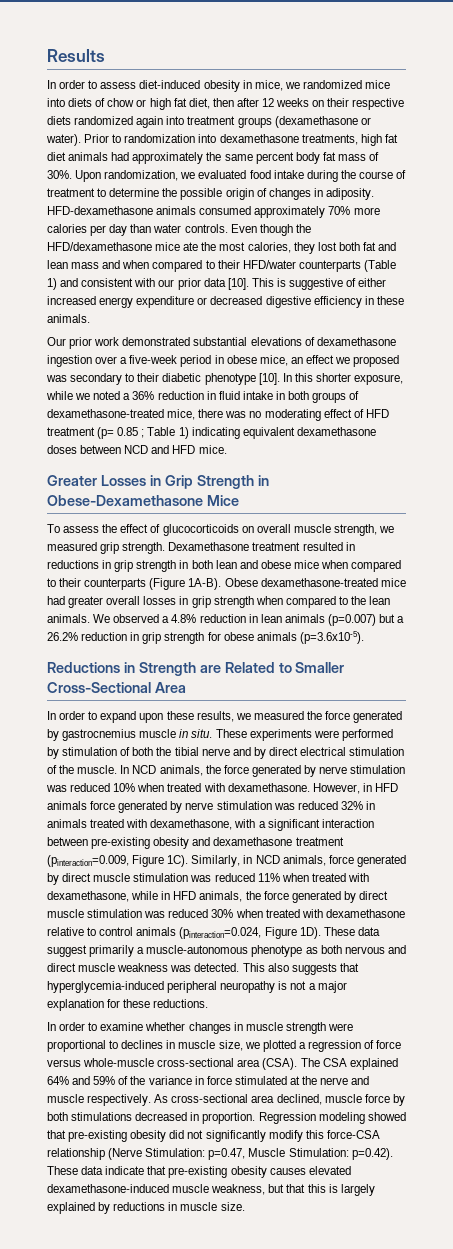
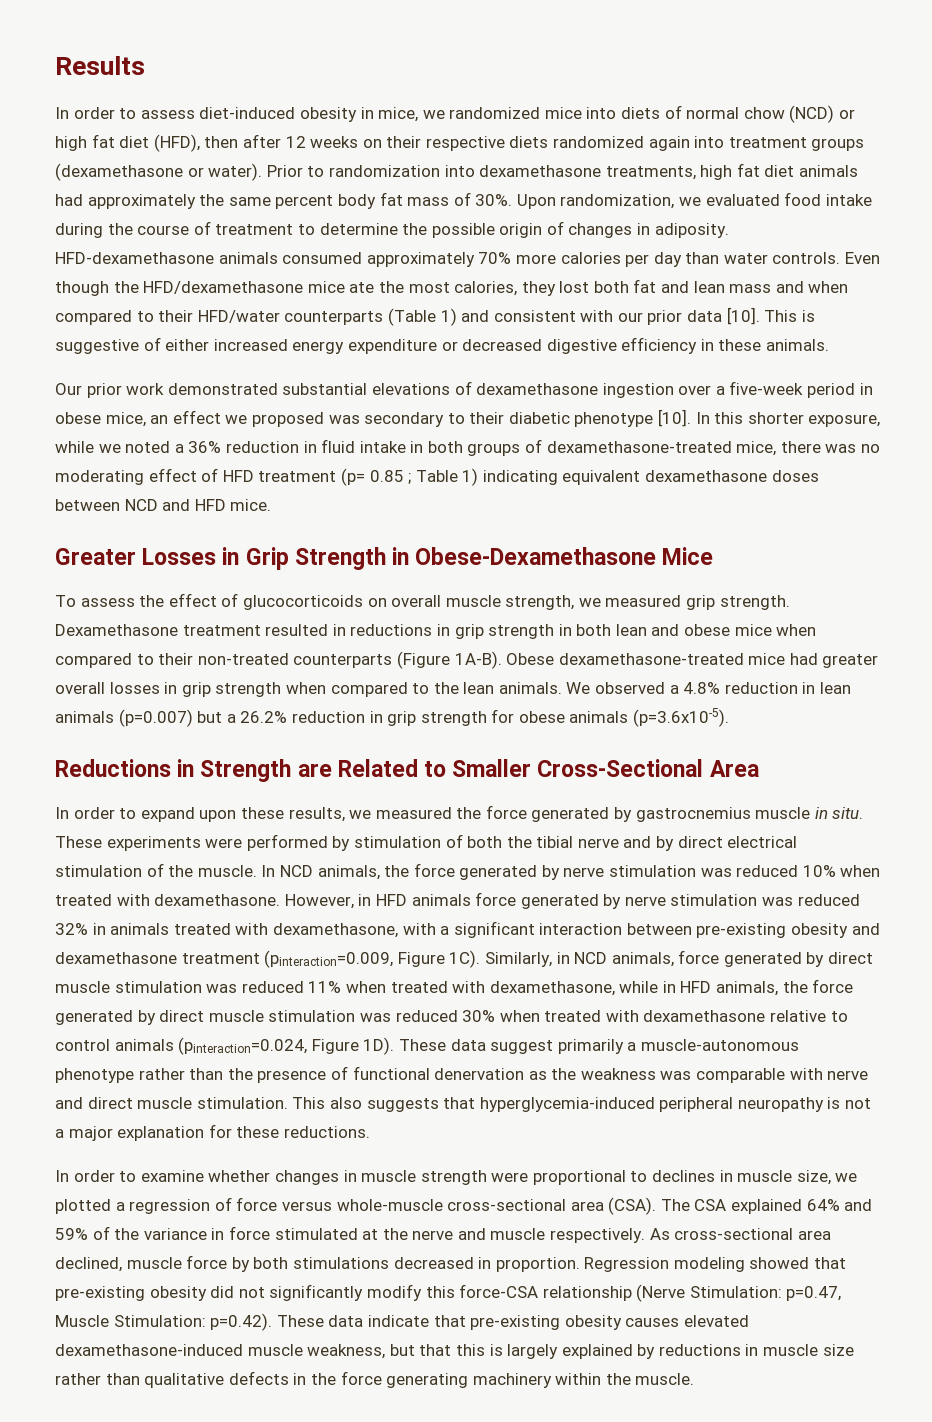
[107,98,135,107] chow -> [686,105,835,123] normal chow (NCD)
[188,98,210,109] diet, -> [119,134,200,152] diet (HFD),
(82, 582) none -> [197,653,289,665] non-treated
[305,945,406,954] [47,963,240,972] as both nervous and direct muscle weakness was detected. -> [138,1066,869,1083] [55,1097,288,1109] rather than the presence of functional denervation as the weakness was comparable with nerve and direct muscle stimulation.
[220,1202,245,1211] size. -> [822,1344,854,1356] [55,1371,695,1388] size rather than qualitative defects in the force generating machinery within the muscle.

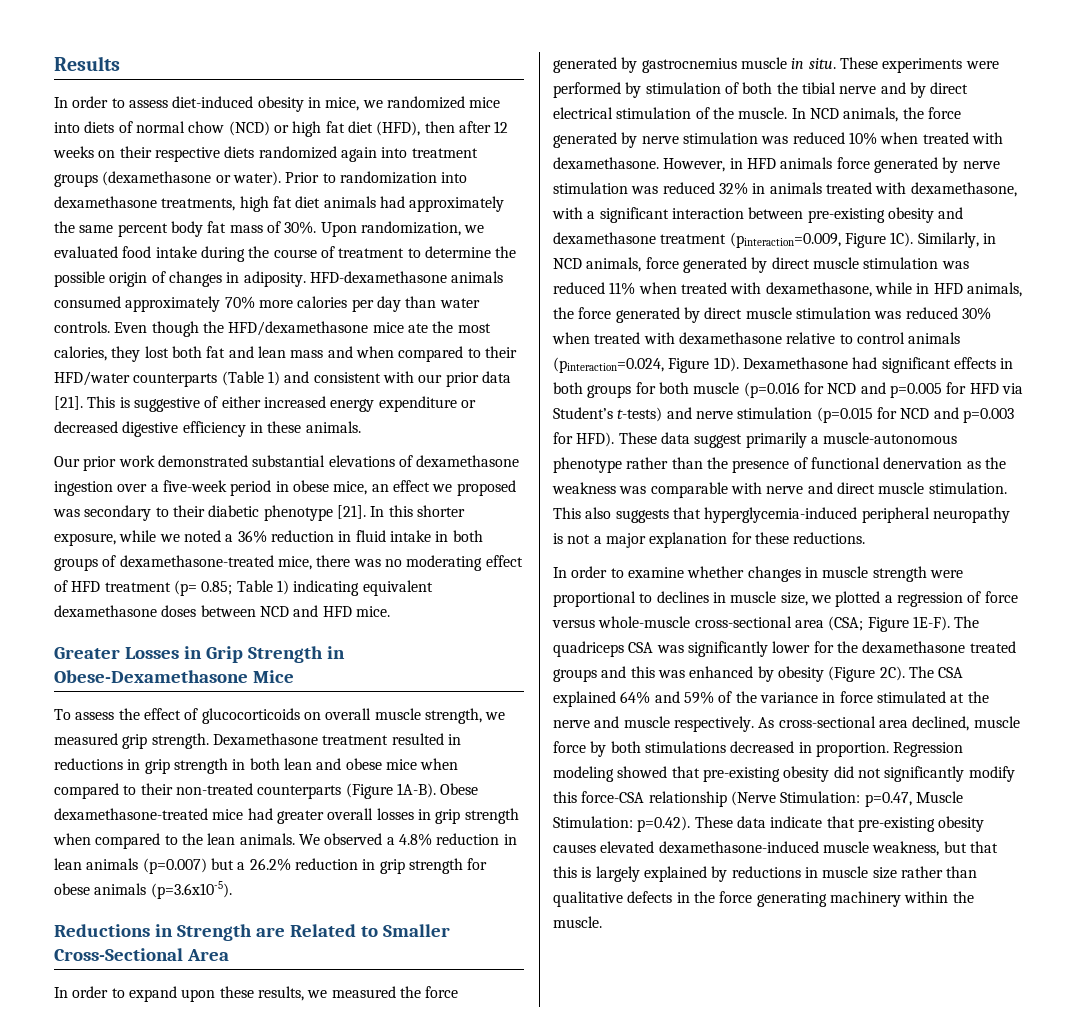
[726,307,760,325] [10]. -> [54,396,83,410] [21].
[658,409,692,427] [10]. -> [336,505,366,519] [21].
[369,470,412,484] 0.85 ; -> [201,581,233,595] 0.85;
(395, 1046) none -> [742,357,1014,373] [553,382,1023,398] [553,407,1014,423] [553,432,615,447] Dexamethasone had significant effects in both groups for both muscle (p=0.016 for NCD and p=0.005 for HFD via Student’s t-tests) and nerve stimulation (p=0.015 for NCD and p=0.003 for HFD).
[608,1197,657,1215] (CSA). -> [828,616,980,632] [553,641,1016,657] [553,666,905,682] (CSA; Figure 1E-F). The quadriceps CSA was significantly lower for the dexamethasone treated groups and this was enhanced by obesity (Figure 2C).

